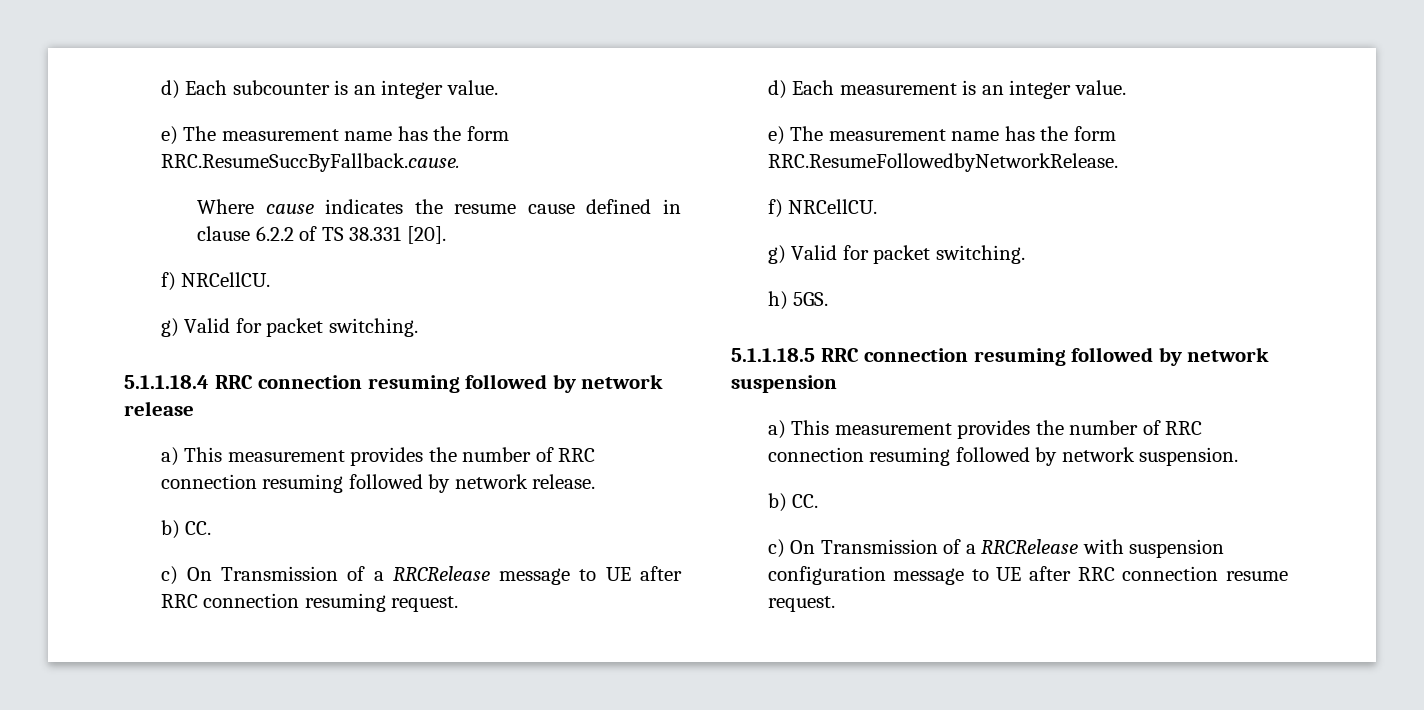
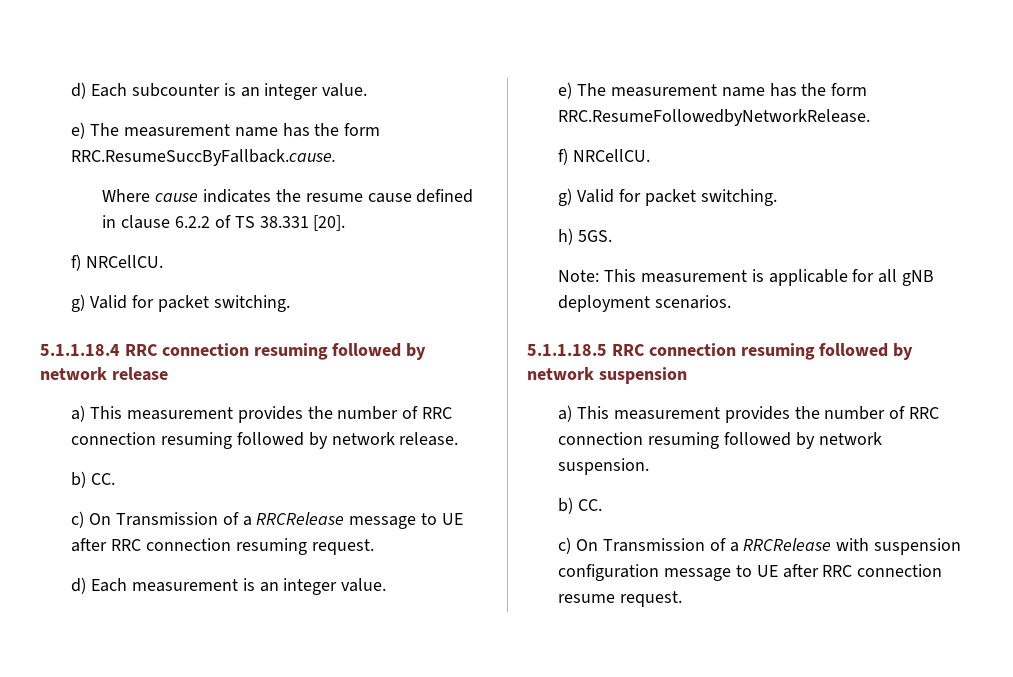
(829, 299) none -> [558,269,935,286] [558,295,732,312] // Note: This measurement is applicable for all gNB deployment scenarios.

